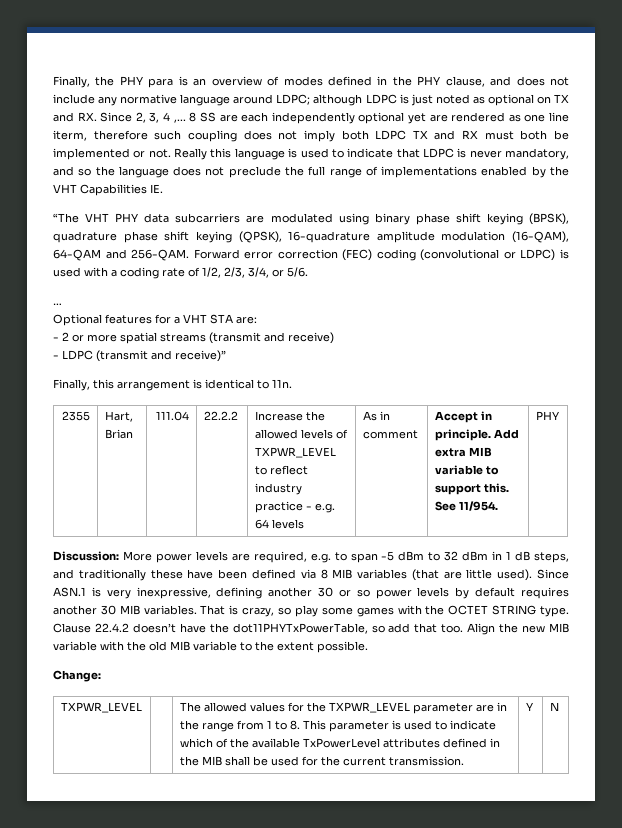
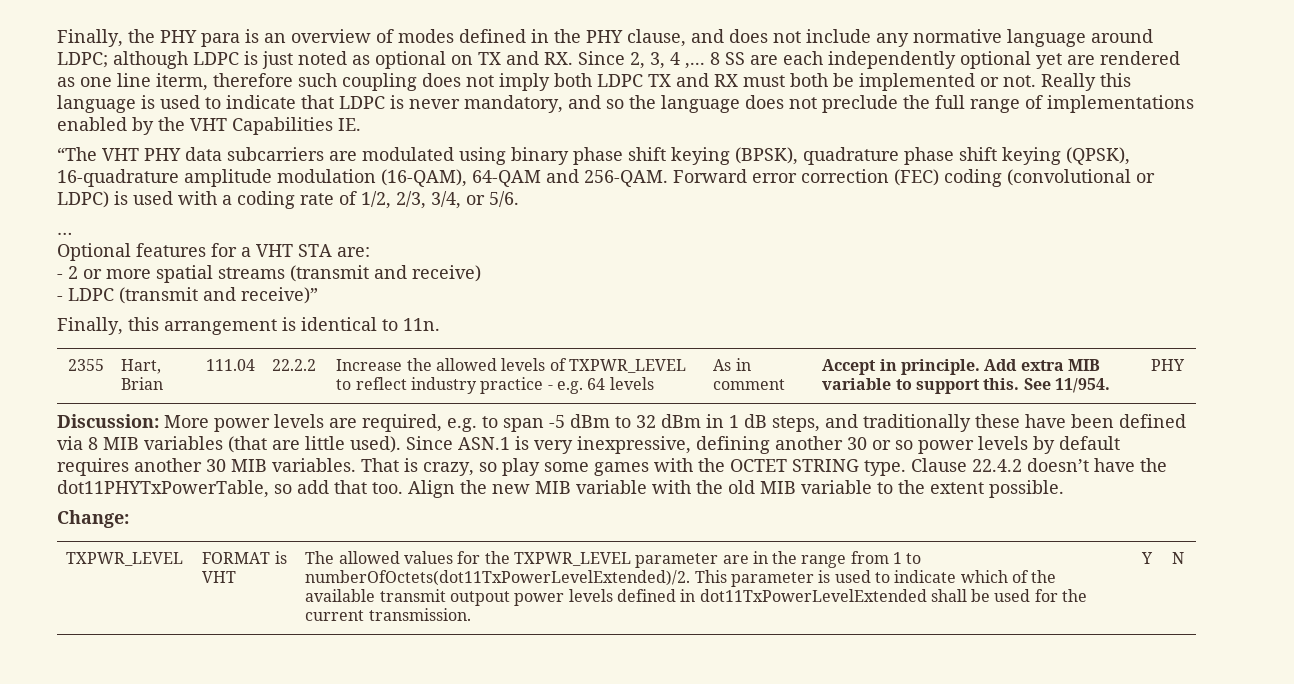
(142, 707) none -> [202,551,287,564] [202,571,237,583] FORMAT is VHT
[289,720,300,730] 8. -> [305,570,691,586] numberOfOctets(dot11TxPowerLevelExtended)/2.
[302,738,500,748] [179,756,222,766] TxPowerLevel attributes defined in the MIB -> [379,589,927,606] transmit outpout power levels defined in dot11TxPowerLevelExtended

